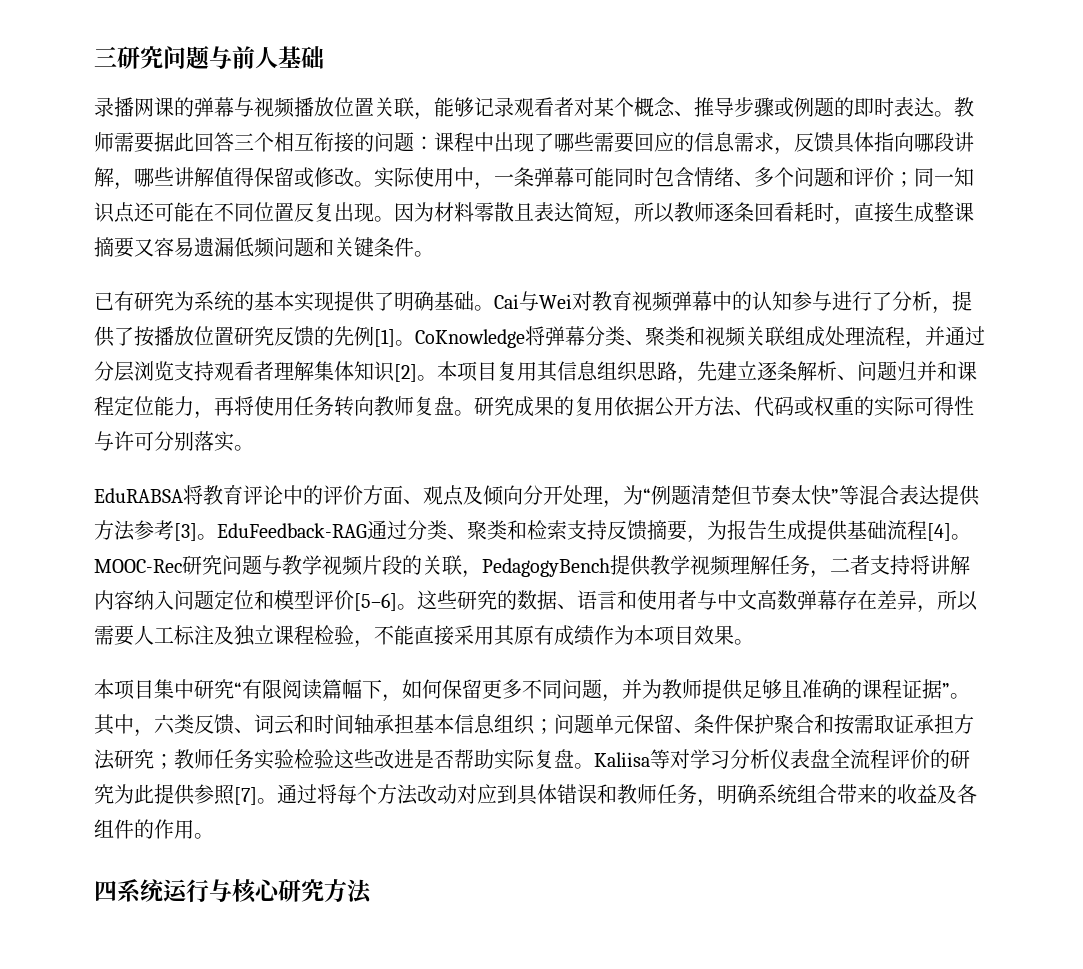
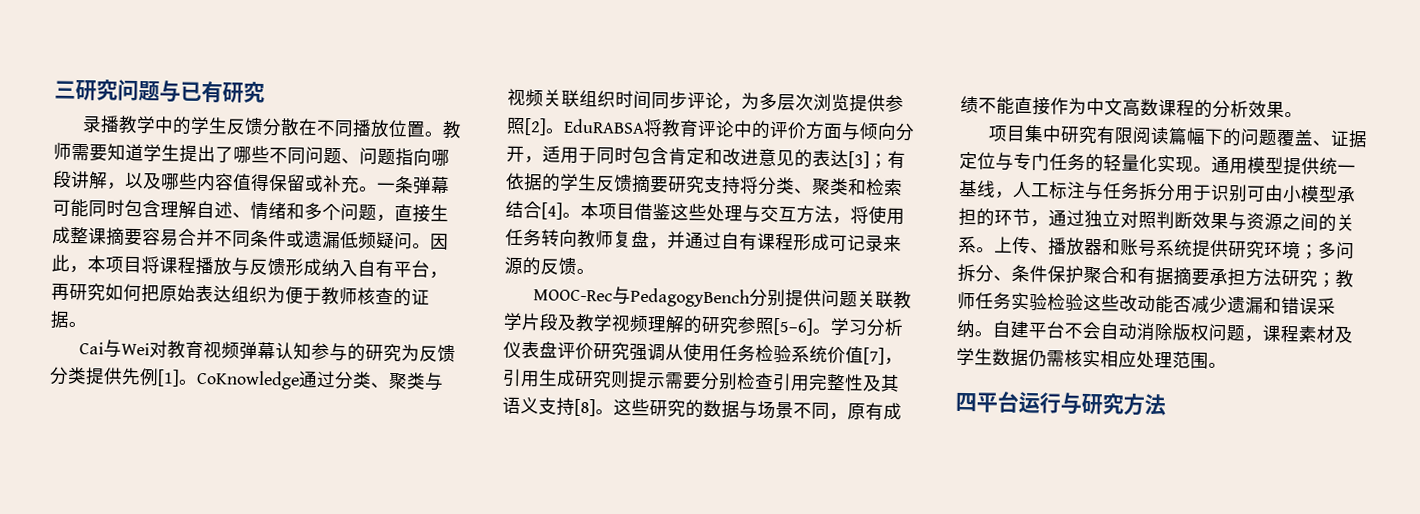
[232,46,324,69] 前人基础 -> [180,80,265,104] 已有研究
[134,97,974,120] [94,132,974,155] [94,167,494,190] 网课的弹幕与视频播放位置关联，能够记录观看者对某个概念、推导步骤或例题的即时表达。教师需要据此回答三个相互衔接的问题：课程中出现了哪些需要回应的信息需求，反馈具体指向哪段讲解，哪些讲解值得保留或修改。实际使用中， -> [118,115,463,140] [53,142,450,167] [53,170,378,194] 教学中的学生反馈分散在不同播放位置。教师需要知道学生提出了哪些不同问题、问题指向哪段讲解，以及哪些内容值得保留或补充。
[694,167,974,187] [94,202,834,225] 情绪、多个问题和评价；同一知识点还可能在不同位置反复出现。因为材料零散且表达简短，所以教师逐条回看耗时 -> [160,200,377,221] 理解自述、情绪和多个问题
[134,237,434,258] [94,291,494,312] 又容易遗漏低频问题和关键条件。 // 已有研究为系统的基本实现提供了明确基础。 -> [142,228,449,250] [51,254,448,279] [51,283,430,307] [50,310,87,329] 容易合并不同条件或遗漏低频疑问。因此，本项目将课程播放与反馈形成纳入自有平台，再研究如何把原始表达组织为便于教师核查的证据。 //
[712,291,752,311] 中的 -> (277, 350) none
[832,291,972,314] [94,326,334,347] 进行了分析，提供了按播放位置研究反馈的 -> [347,343,457,363] [49,366,123,386] 的研究为反馈分类提供
[525,326,705,346] 将弹幕分类、聚类和 -> [298,370,444,391] 通过分类、聚类与
[805,326,985,349] [94,361,977,384] [94,396,974,419] [94,431,254,452] 成处理流程，并通过分层浏览支持观看者理解集体知识[2]。本项目复用其信息组织思路，先建立逐条解析、问题归并和课程定位能力，再将使用任务转向教师复盘。研究成果的复用依据公开方法、代码或权重的实际可得性与许可分别落实。 // -> [597,90,904,113] [506,117,564,136] 织时间同步评论，为多层次浏览提供参照[2]。
[403,485,980,508] [94,520,971,543] [94,555,970,578] [94,590,978,613] [94,625,694,648] 、观点及倾向分开处理，为“例题清楚但节奏太快”等混合表达提供方法参考[3]。EduFeedback-RAG通过分类、聚类和检索支持反馈摘要，为报告生成提供基础流程[4]。MOOC-Rec研究问题与教学视频片段的关联，PedagogyBench提供教学视频理解任务，二者支持将讲解内容纳入问题定位和模型评价[5–6]。这些研究的数据、语言和使用者与中文高数弹幕存在差异，所以需要人工标注及独立课程检验，不能直接采用其原有成绩作为本项目 -> [841,122,915,142] [506,145,906,170] [506,172,903,197] [505,200,905,226] [505,228,902,253] [504,256,595,276] [533,286,913,310] [503,312,904,337] [503,340,903,366] [502,368,900,392] [502,396,902,421] [960,95,1249,119] 与倾向分开，适用于同时包含肯定和改进意见的表达[3]；有依据的学生反馈摘要研究支持将分类、聚类和检索结合[4]。本项目借鉴这些处理与交互方法，将使用任务转向教师复盘，并通过自有课程形成可记录来源的反馈。 // MOOC-Rec与PedagogyBench分别提供问题关联教学片段及教学视频理解的研究参照[5–6]。学习分析仪表盘评价研究强调从使用任务检验系统价值[7]，引用生成研究则提示需要分别检查引用完整性及其语义支持[8]。这些研究的数据与场景不同，原有成绩不能直接作为中文高数课程的分析
[94,679,114,699] 本 -> (1303, 115) none
[234,682,242,697] “ -> (1099, 135) none
[382,679,970,702] [94,714,674,737] ，如何保留更多不同问题，并为教师提供足够且准确的课程证据”。其中，六类反馈、词云和时间轴承担基本信息组织；问题单元保留 -> [1222,128,1369,149] [959,151,1356,176] [958,179,1356,204] [958,207,1355,232] [958,235,1355,260] [957,263,994,283] 的问题覆盖、证据定位与专门任务的轻量化实现。通用模型提供统一基线，人工标注与任务拆分用于识别可由小模型承担的环节，通过独立对照判断效果与资源之间的关系。上传、播放器和账号系统提供研究环境；多问拆分
[834,714,914,735] 按需取证 -> [1137,266,1210,286] 有据摘要
[394,749,970,770] [94,784,977,807] [94,819,214,839] [94,879,281,904] 进是否帮助实际复盘。Kaliisa等对学习分析仪表盘全流程评价的研究为此提供参照[7]。通过将每个方法改动对应到具体错误和教师任务，明确系统组合带来的收益及各组件的作用。 // 四系统运行与核心 -> [1137,294,1336,315] [956,319,1353,344] [956,347,1227,369] [955,391,1082,415] 动能否减少遗漏和错误采纳。自建平台不会自动消除版权问题，课程素材及学生数据仍需核实相应处理范围。 // 四平台运行与

